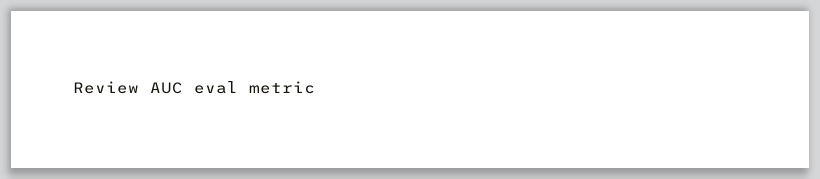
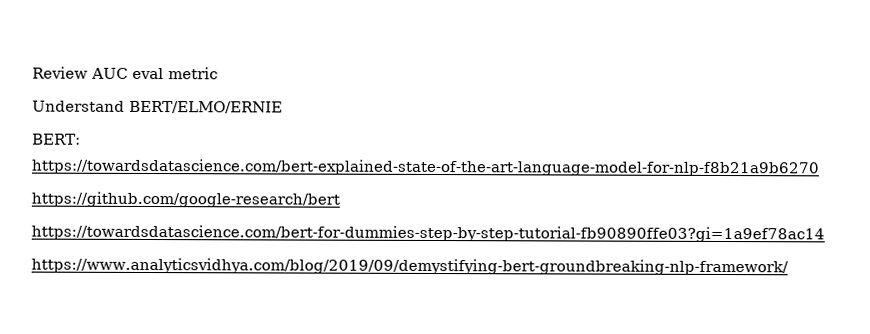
(315, 87) none -> [32,100,283,114] [32,133,81,145] [31,158,820,177] [31,191,340,208] [31,224,825,243] [31,257,789,276] // Understand BERT/ELMO/ERNIE // BERT: https://towardsdatascience.com/bert-explained-state-of-the-art-language-model-for-nlp-f8b21a9b6270 // https://github.com/google-research/bert // https://towardsdatascience.com/bert-for-dummies-step-by-step-tutorial-fb90890ffe03?gi=1a9ef78ac14 // https://www.analyticsvidhya.com/blog/2019/09/demystifying-bert-groundbreaking-nlp-framework/

